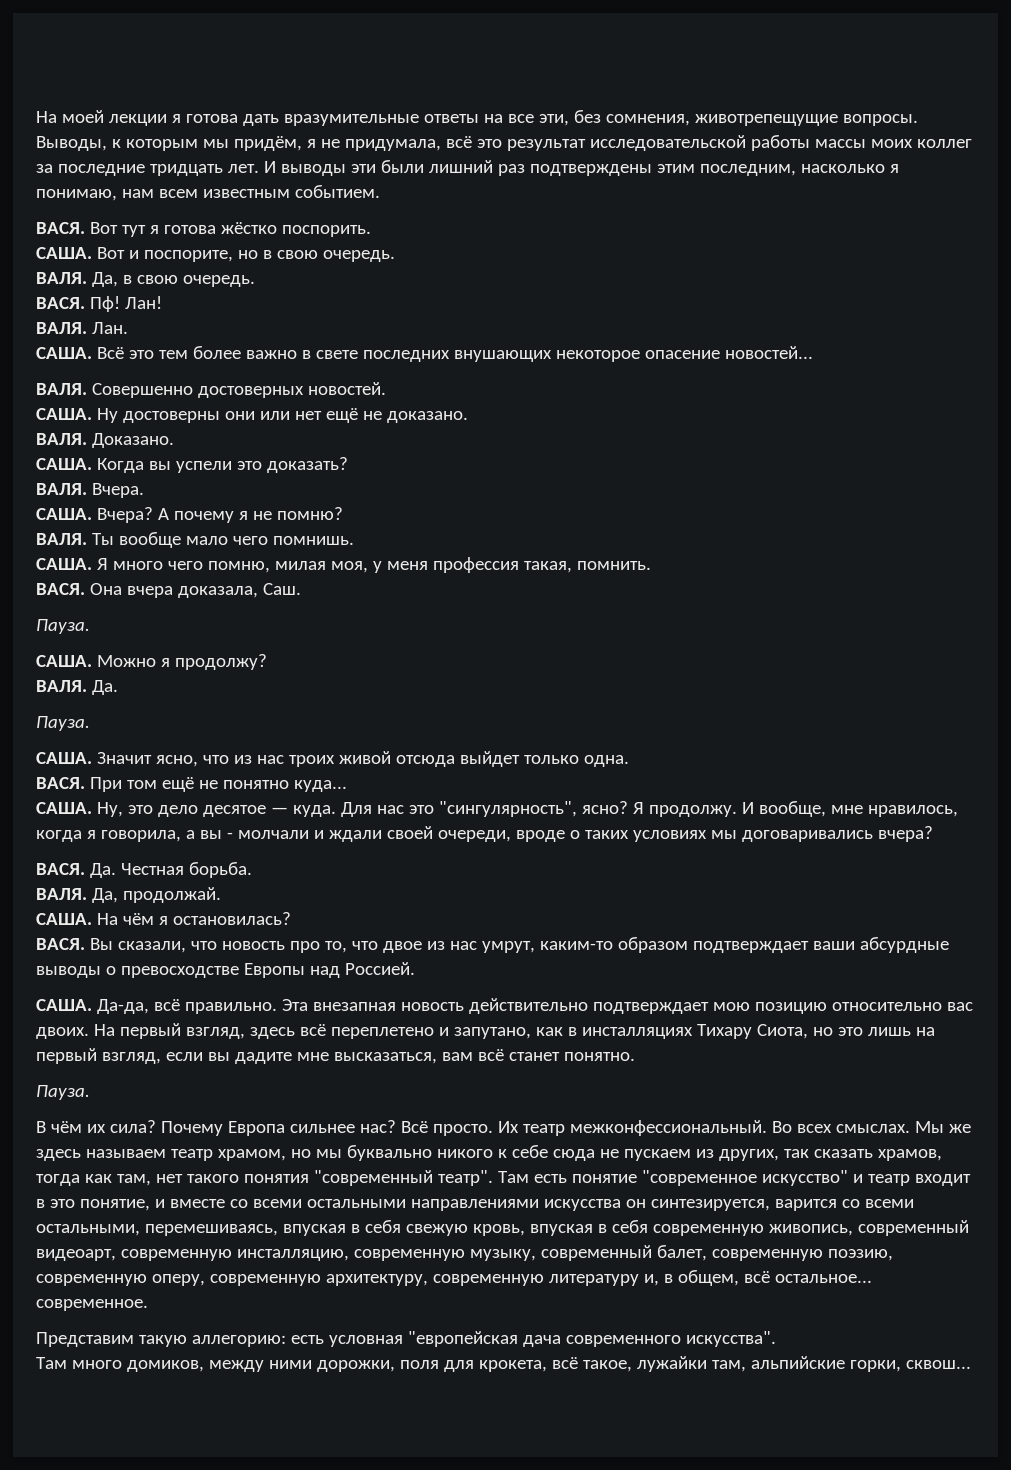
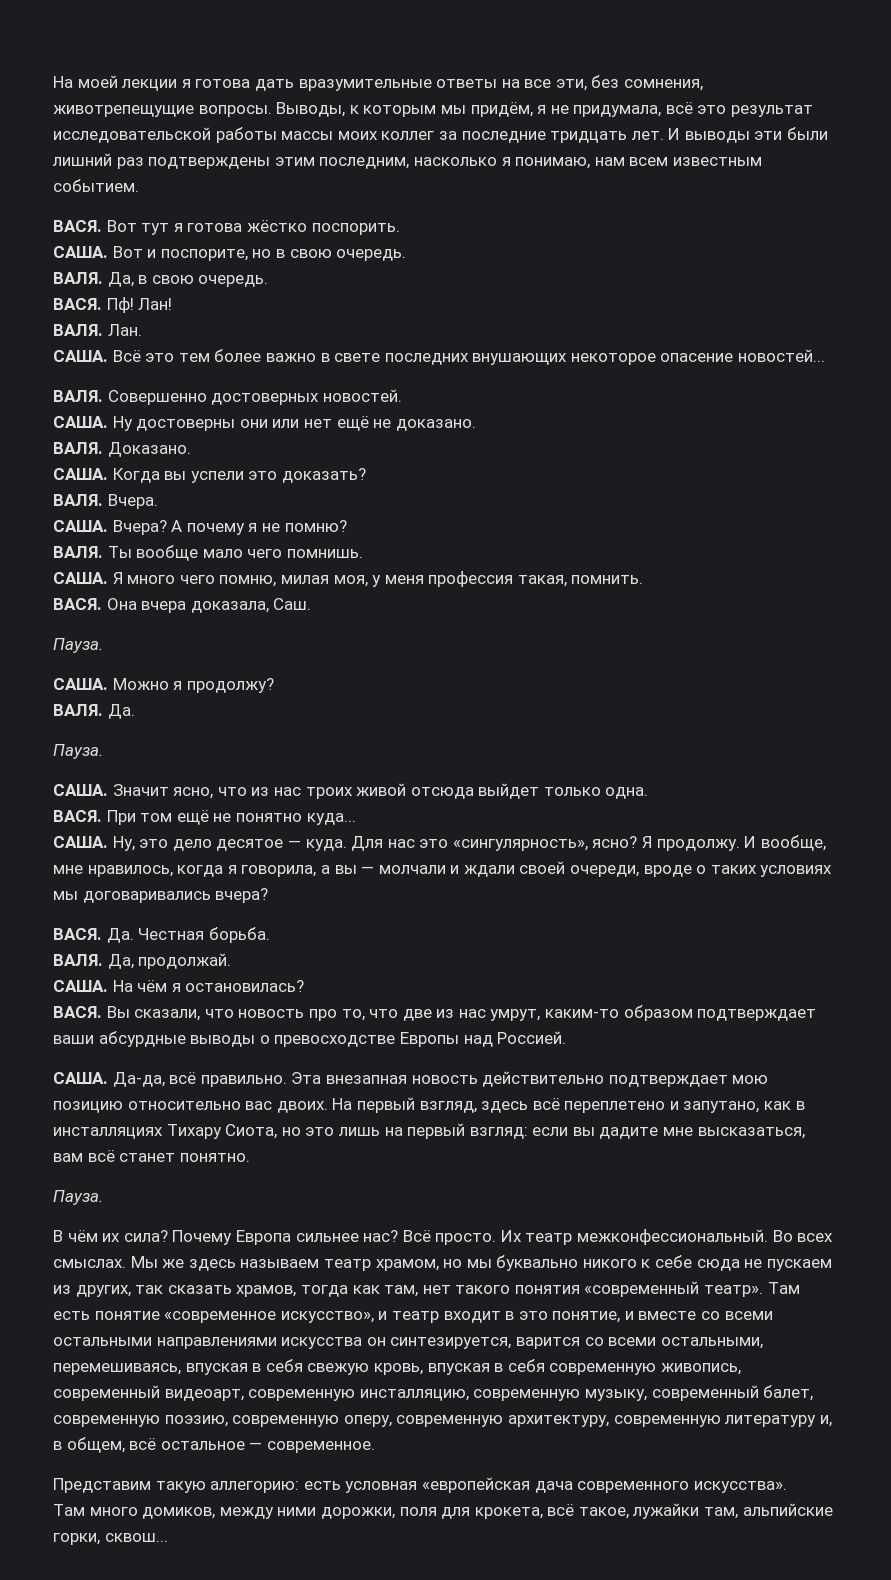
[438,801,577,817] "сингулярность", -> [452,839,588,851] «сингулярность»,
[226,832,233,839] - -> [361,866,375,874] —
[382,941,422,953] двое -> [402,1009,432,1021] две
[101,1052,161,1064] взгляд, -> [469,1127,528,1139] взгляд:
[313,1170,493,1186] "современный театр". -> [584,1281,764,1297] «современный театр».
[641,1170,848,1186] "современное искусство" -> [164,1311,374,1323] «современное искусство»,
[774,1274,872,1283] остальное... -> [160,1441,263,1450] остальное —
[407,1331,518,1347] "европейская -> [421,1477,530,1493] «европейская
[685,1331,776,1347] искусства". -> [693,1481,787,1493] искусства».

